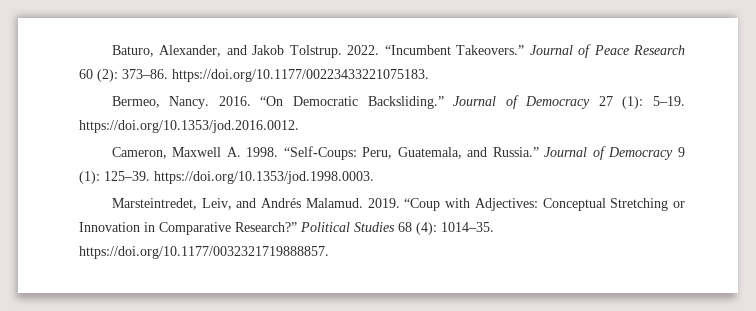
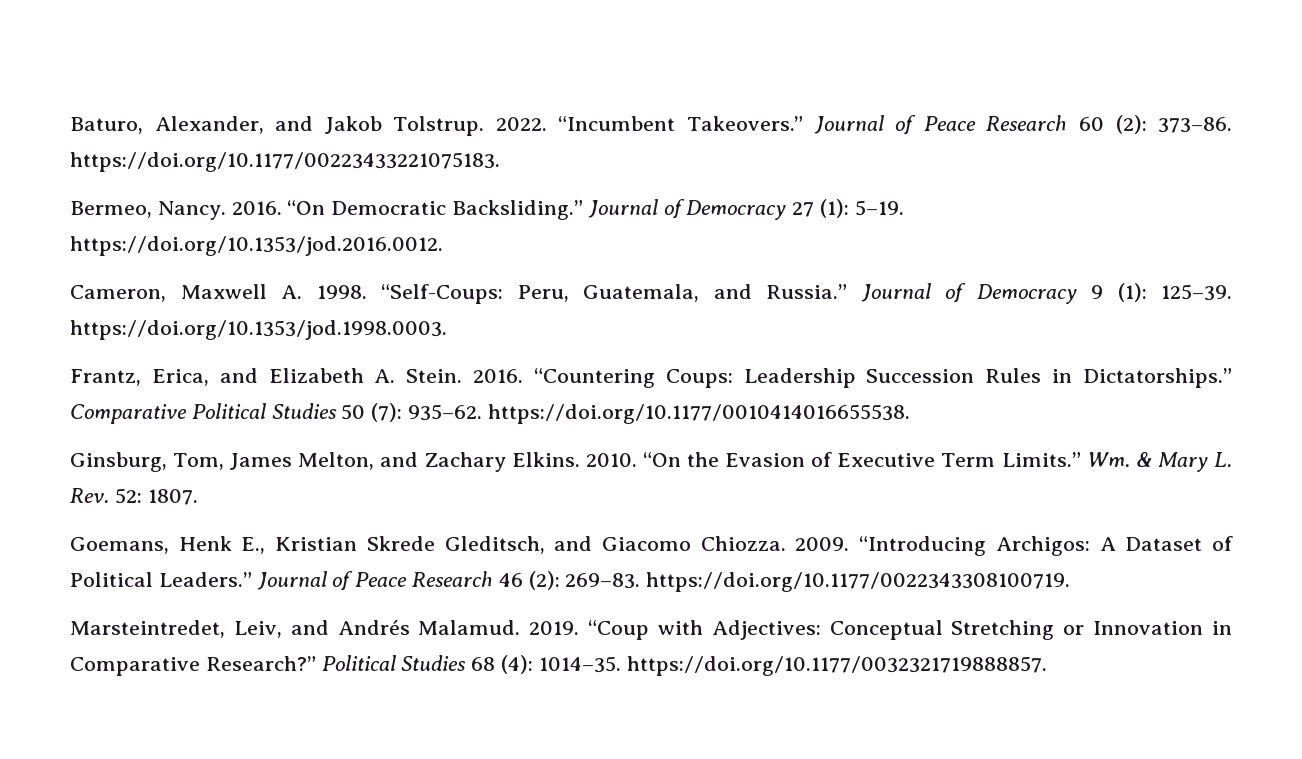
(374, 177) none -> [70,368,1233,388] [70,403,910,424] [70,452,1232,472] [70,488,198,505] [70,536,1233,556] [70,571,1071,592] // Frantz, Erica, and Elizabeth A. Stein. 2016. “Countering Coups: Leadership Succession Rules in Dictatorships.” Comparative Political Studies 50 (7): 935–62. https://doi.org/10.1177/0010414016655538. // Ginsburg, Tom, James Melton, and Zachary Elkins. 2010. “On the Evasion of Executive Term Limits.” Wm. & Mary L. Rev. 52: 1807. // Goemans, Henk E., Kristian Skrede Gleditsch, and Giacomo Chiozza. 2009. “Introducing Archigos: A Dataset of Political Leaders.” Journal of Peace Research 46 (2): 269–83. https://doi.org/10.1177/0022343308100719.

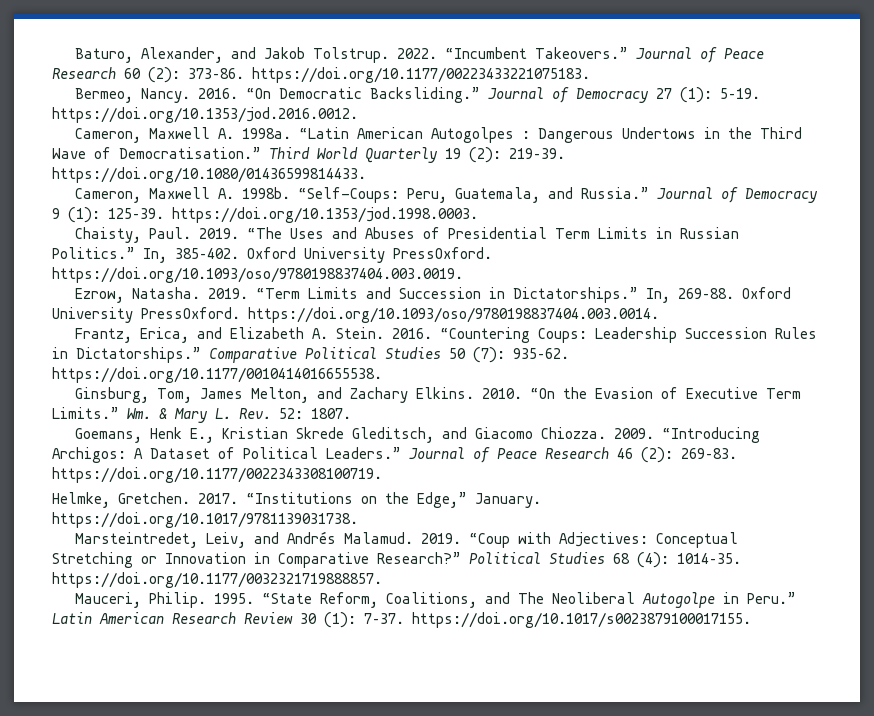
[316,285,367,299] 1998. -> [241,127,802,143] [52,147,565,163] [52,167,366,183] [74,187,290,203] 1998a. “Latin American Autogolpes : Dangerous Undertows in the Third Wave of Democratisation.” Third World Quarterly 19 (2): 219–39. https://doi.org/10.1080/01436599814433. // Cameron, Maxwell A. 1998b.
(447, 330) none -> [74,227,739,243] [52,247,492,263] [52,267,463,283] [74,287,791,303] [52,307,659,323] // Chaisty, Paul. 2019. “The Uses and Abuses of Presidential Term Limits in Russian Politics.” In, 385–402. Oxford University PressOxford. https://doi.org/10.1093/oso/9780198837404.003.0019. // Ezrow, Natasha. 2019. “Term Limits and Succession in Dictatorships.” In, 269–88. Oxford University PressOxford. https://doi.org/10.1093/oso/9780198837404.003.0014.
(1071, 582) none -> [52,492,541,508] [52,512,358,528] // Helmke, Gretchen. 2017. “Institutions on the Edge,” January. https://doi.org/10.1017/9781139031738.
(1047, 666) none -> [74,592,796,608] [52,612,751,628] // Mauceri, Philip. 1995. “State Reform, Coalitions, and The Neoliberal Autogolpe in Peru.” Latin American Research Review 30 (1): 7–37. https://doi.org/10.1017/s0023879100017155.

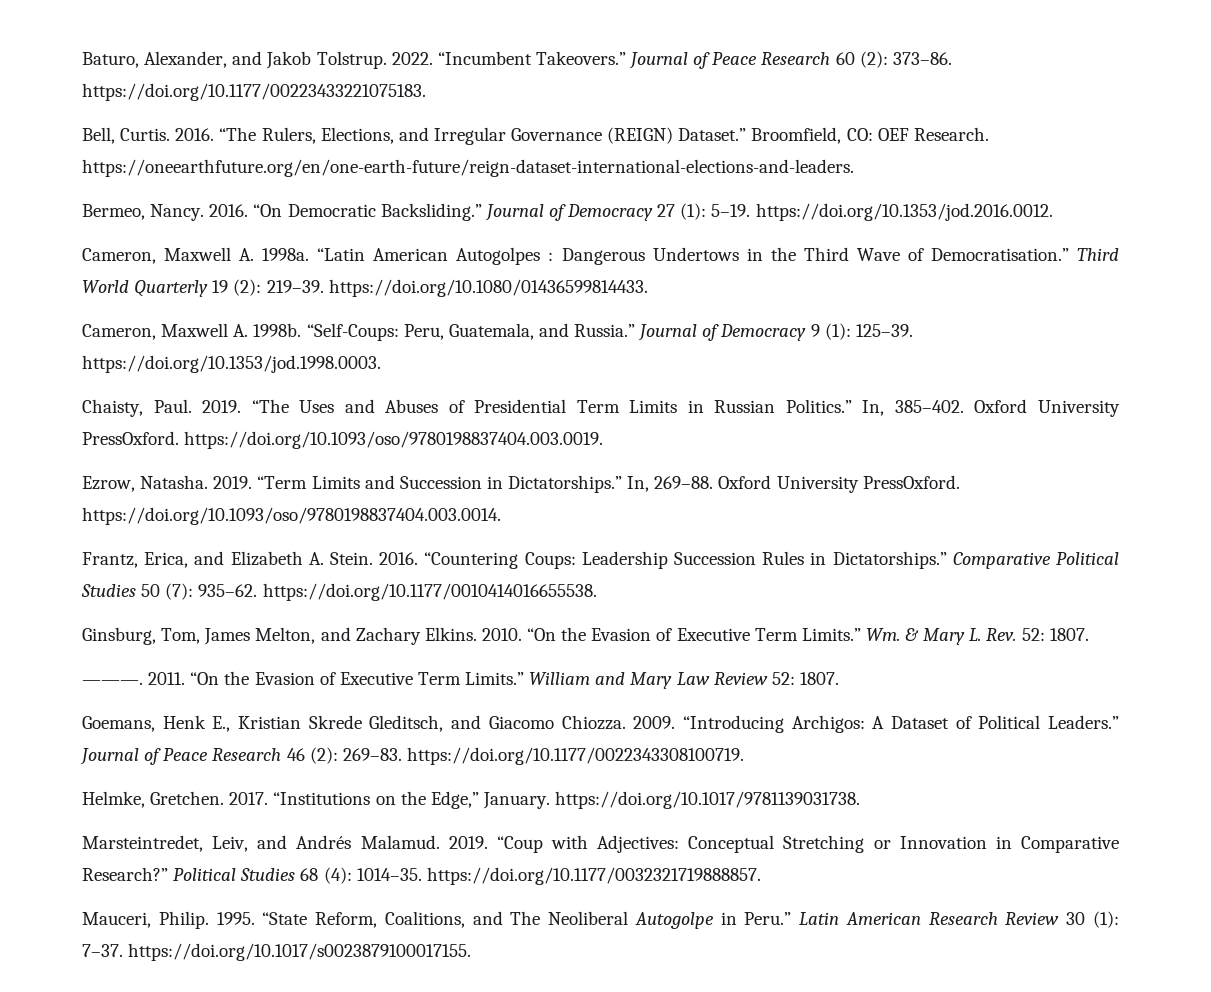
(590, 75) none -> [82,127,989,145] [82,159,854,177] // Bell, Curtis. 2016. “The Rulers, Elections, and Irregular Governance (REIGN) Dataset.” Broomfield, CO: OEF Research. https://oneearthfuture.org/en/one-earth-future/reign-dataset-international-elections-and-leaders.
(351, 413) none -> [82,671,839,689] // ———. 2011. “On the Evasion of Executive Term Limits.” William and Mary Law Review 52: 1807.

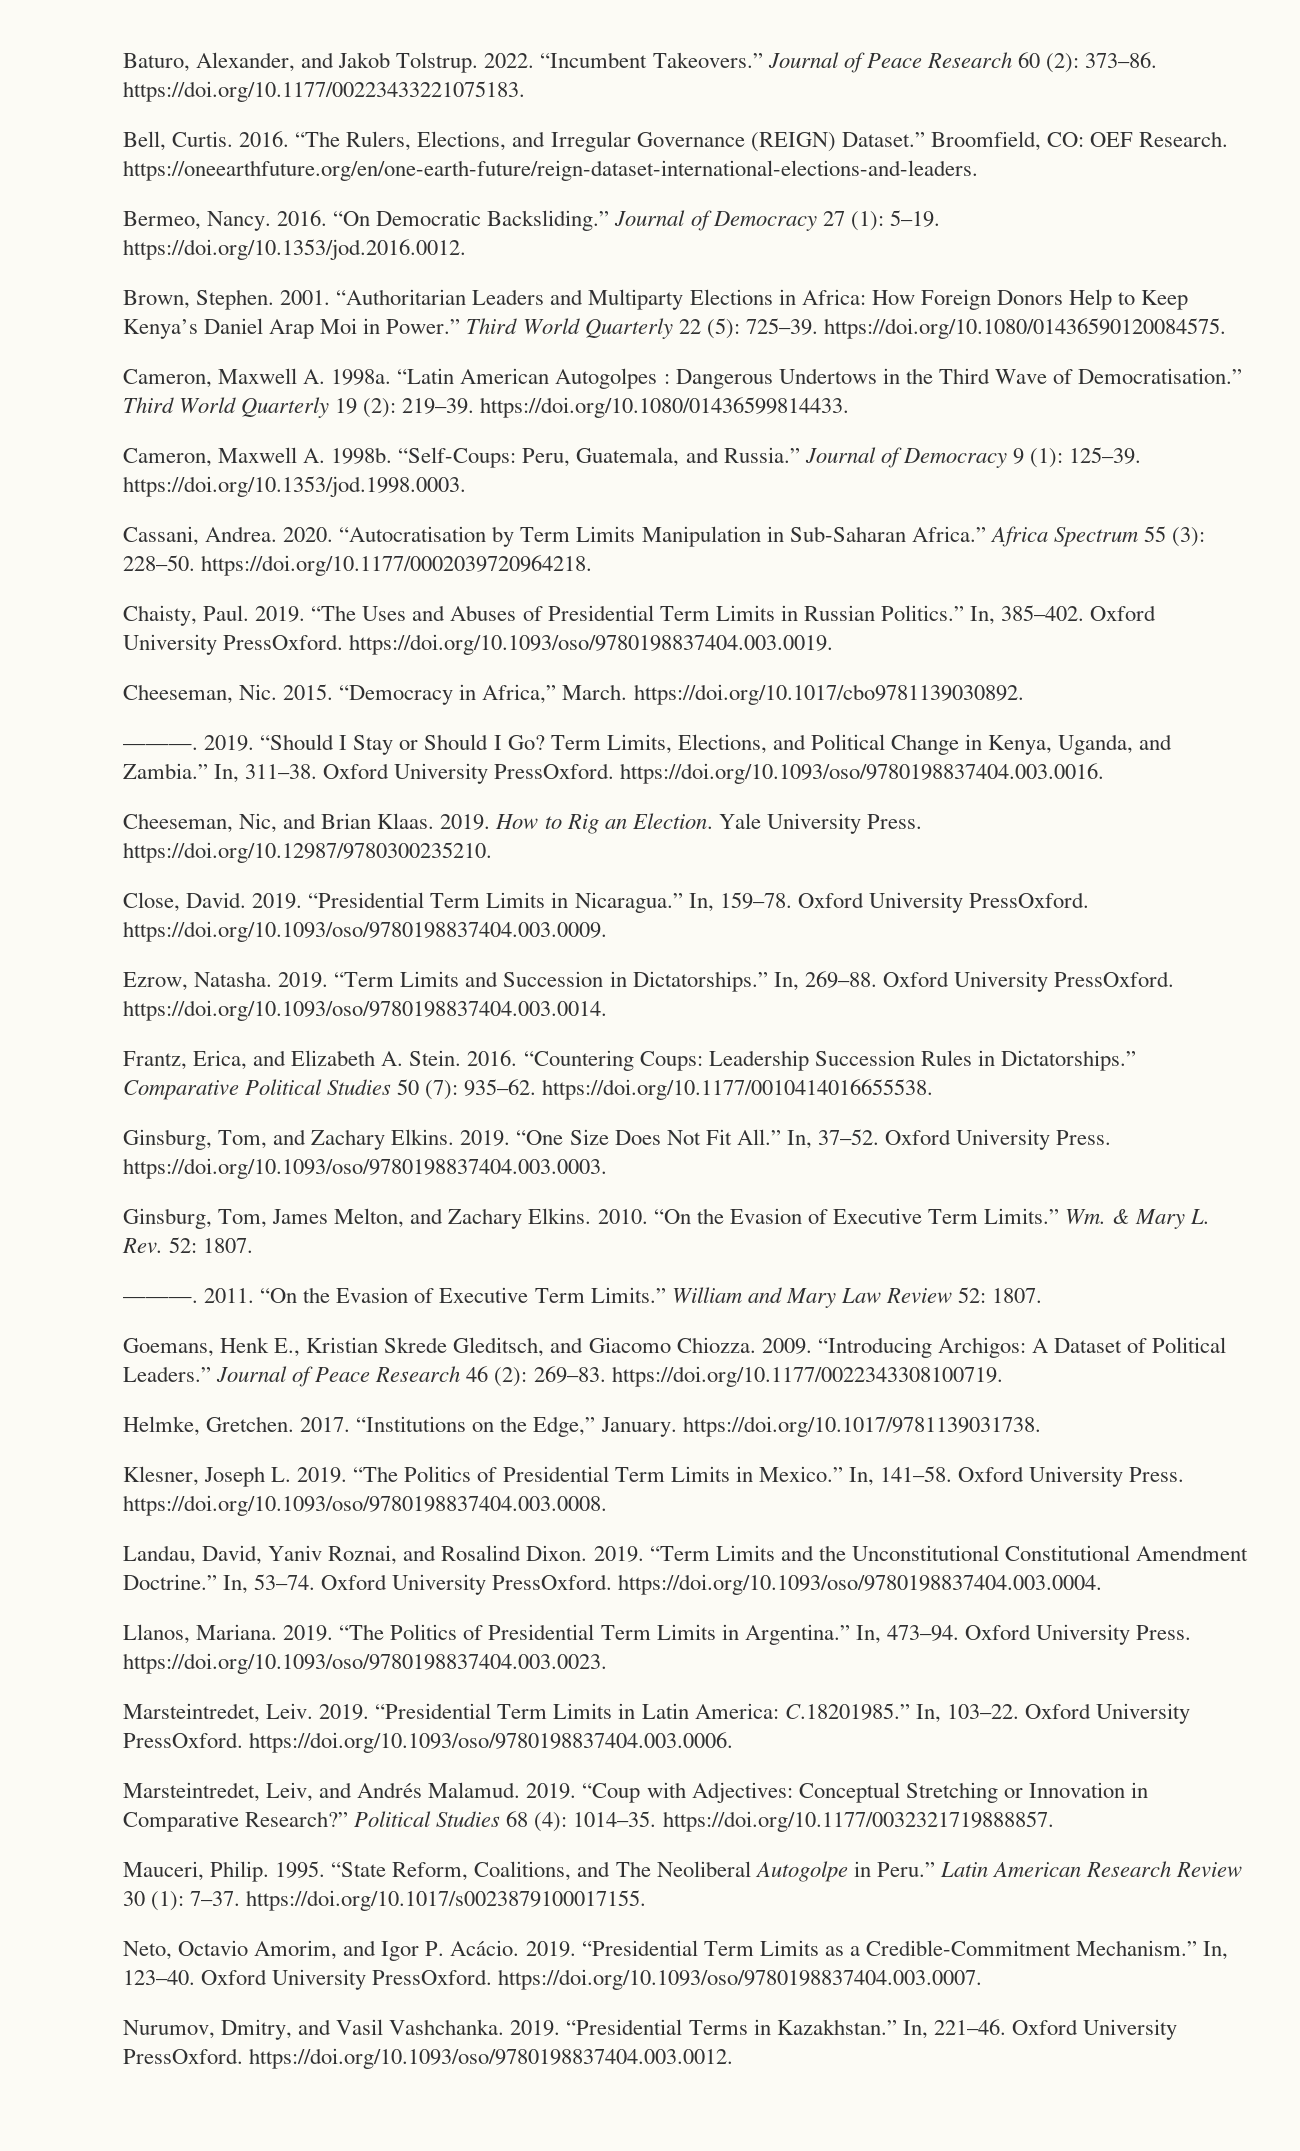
(1053, 212) none -> [123,289,1189,310] [123,318,1226,339] // Brown, Stephen. 2001. “Authoritarian Leaders and Multiparty Elections in Africa: How Foreign Donors Help to Keep Kenya’s Daniel Arap Moi in Power.” Third World Quarterly 22 (5): 725–39. https://doi.org/10.1080/01436590120084575.
(381, 364) none -> [123,526,1206,547] [123,555,593,576] // Cassani, Andrea. 2020. “Autocratisation by Term Limits Manipulation in Sub-Saharan Africa.” Africa Spectrum 55 (3): 228–50. https://doi.org/10.1177/0002039720964218.
(604, 440) none -> [123,684,1024,705] [123,734,1173,755] [123,763,1105,784] [123,813,922,834] [123,842,492,863] [123,892,1089,913] [123,921,607,942] // Cheeseman, Nic. 2015. “Democracy in Africa,” March. https://doi.org/10.1017/cbo9781139030892. // ———. 2019. “Should I Stay or Should I Go? Term Limits, Elections, and Political Change in Kenya, Uganda, and Zambia.” In, 311–38. Oxford University PressOxford. https://doi.org/10.1093/oso/9780198837404.003.0016. // Cheeseman, Nic, and Brian Klaas. 2019. How to Rig an Election. Yale University Press. https://doi.org/10.12987/9780300235210. // Close, David. 2019. “Presidential Term Limits in Nicaragua.” In, 159–78. Oxford University PressOxford. https://doi.org/10.1093/oso/9780198837404.003.0009.
(597, 592) none -> [123,1129,1112,1150] [123,1158,607,1179] // Ginsburg, Tom, and Zachary Elkins. 2019. “One Size Does Not Fit All.” In, 37–52. Oxford University Press. https://doi.org/10.1093/oso/9780198837404.003.0003.
(861, 800) none -> [123,1466,1185,1487] [123,1495,607,1516] [123,1545,1249,1565] [123,1574,1103,1595] [123,1624,1192,1645] [123,1653,607,1674] [123,1703,1190,1724] [123,1732,734,1753] // Klesner, Joseph L. 2019. “The Politics of Presidential Term Limits in Mexico.” In, 141–58. Oxford University Press. https://doi.org/10.1093/oso/9780198837404.003.0008. // Landau, David, Yaniv Roznai, and Rosalind Dixon. 2019. “Term Limits and the Unconstitutional Constitutional Amendment Doctrine.” In, 53–74. Oxford University PressOxford. https://doi.org/10.1093/oso/9780198837404.003.0004. // Llanos, Mariana. 2019. “The Politics of Presidential Term Limits in Argentina.” In, 473–94. Oxford University Press. https://doi.org/10.1093/oso/9780198837404.003.0023. // Marsteintredet, Leiv. 2019. “Presidential Term Limits in Latin America: C.18201985.” In, 103–22. Oxford University PressOxford. https://doi.org/10.1093/oso/9780198837404.003.0006.
(472, 952) none -> [123,1940,1229,1961] [123,1969,983,1990] [123,2019,1177,2040] [123,2048,734,2069] // Neto, Octavio Amorim, and Igor P. Acácio. 2019. “Presidential Term Limits as a Credible-Commitment Mechanism.” In, 123–40. Oxford University PressOxford. https://doi.org/10.1093/oso/9780198837404.003.0007. // Nurumov, Dmitry, and Vasil Vashchanka. 2019. “Presidential Terms in Kazakhstan.” In, 221–46. Oxford University PressOxford. https://doi.org/10.1093/oso/9780198837404.003.0012.

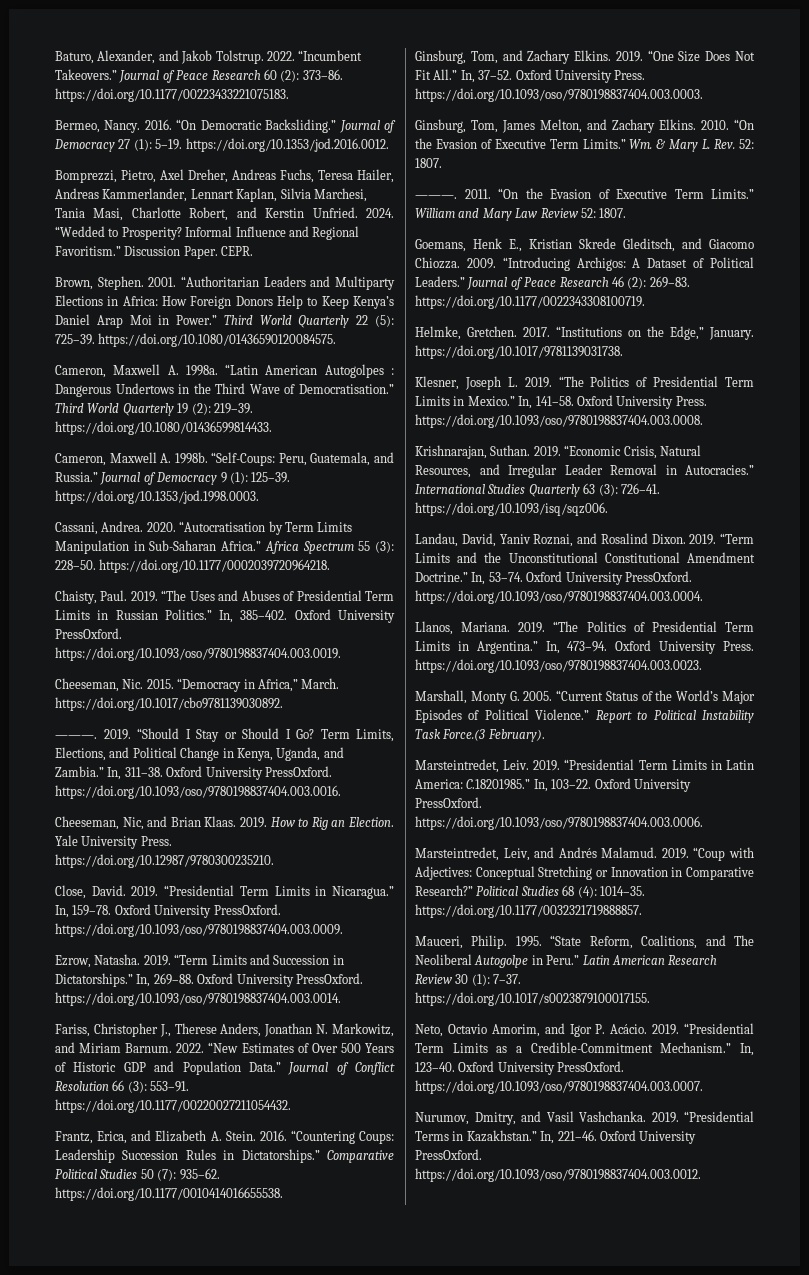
[123,131,1229,152] [123,160,978,181] // Bell, Curtis. 2016. “The Rulers, Elections, and Irregular Governance (REIGN) Dataset.” Broomfield, CO: OEF Research. https://oneearthfuture.org/en/one-earth-future/reign-dataset-international-elections-and-leaders. -> (289, 95) none
(466, 249) none -> [55,169,394,183] [55,188,367,202] [55,207,394,221] [55,226,360,240] [55,246,254,259] // Bomprezzi, Pietro, Axel Dreher, Andreas Fuchs, Teresa Hailer, Andreas Kammerlander, Lennart Kaplan, Silvia Marchesi, Tania Masi, Charlotte Robert, and Kerstin Unfried. 2024. “Wedded to Prosperity? Informal Influence and Regional Favoritism.” Discussion Paper. CEPR.
(607, 1010) none -> [55,1023,394,1037] [55,1042,394,1053] [55,1061,395,1075] [55,1080,190,1093] [55,1099,291,1113] // Fariss, Christopher J., Therese Anders, Jonathan N. Markowitz, and Miriam Barnum. 2022. “New Estimates of Over 500 Years of Historic GDP and Population Data.” Journal of Conflict Resolution 66 (3): 553–91. https://doi.org/10.1177/00220027211054432.
(607, 1505) none -> [415,445,701,459] [415,464,754,478] [415,483,660,497] [415,502,608,516] // Krishnarajan, Suthan. 2019. “Economic Crisis, Natural Resources, and Irregular Leader Removal in Autocracies.” International Studies Quarterly 63 (3): 726–41. https://doi.org/10.1093/isq/sqz006.
(607, 1663) none -> [415,690,755,704] [415,709,754,723] [415,729,545,742] // Marshall, Monty G. 2005. “Current Status of the World’s Major Episodes of Political Violence.” Report to Political Instability Task Force.(3 February).

